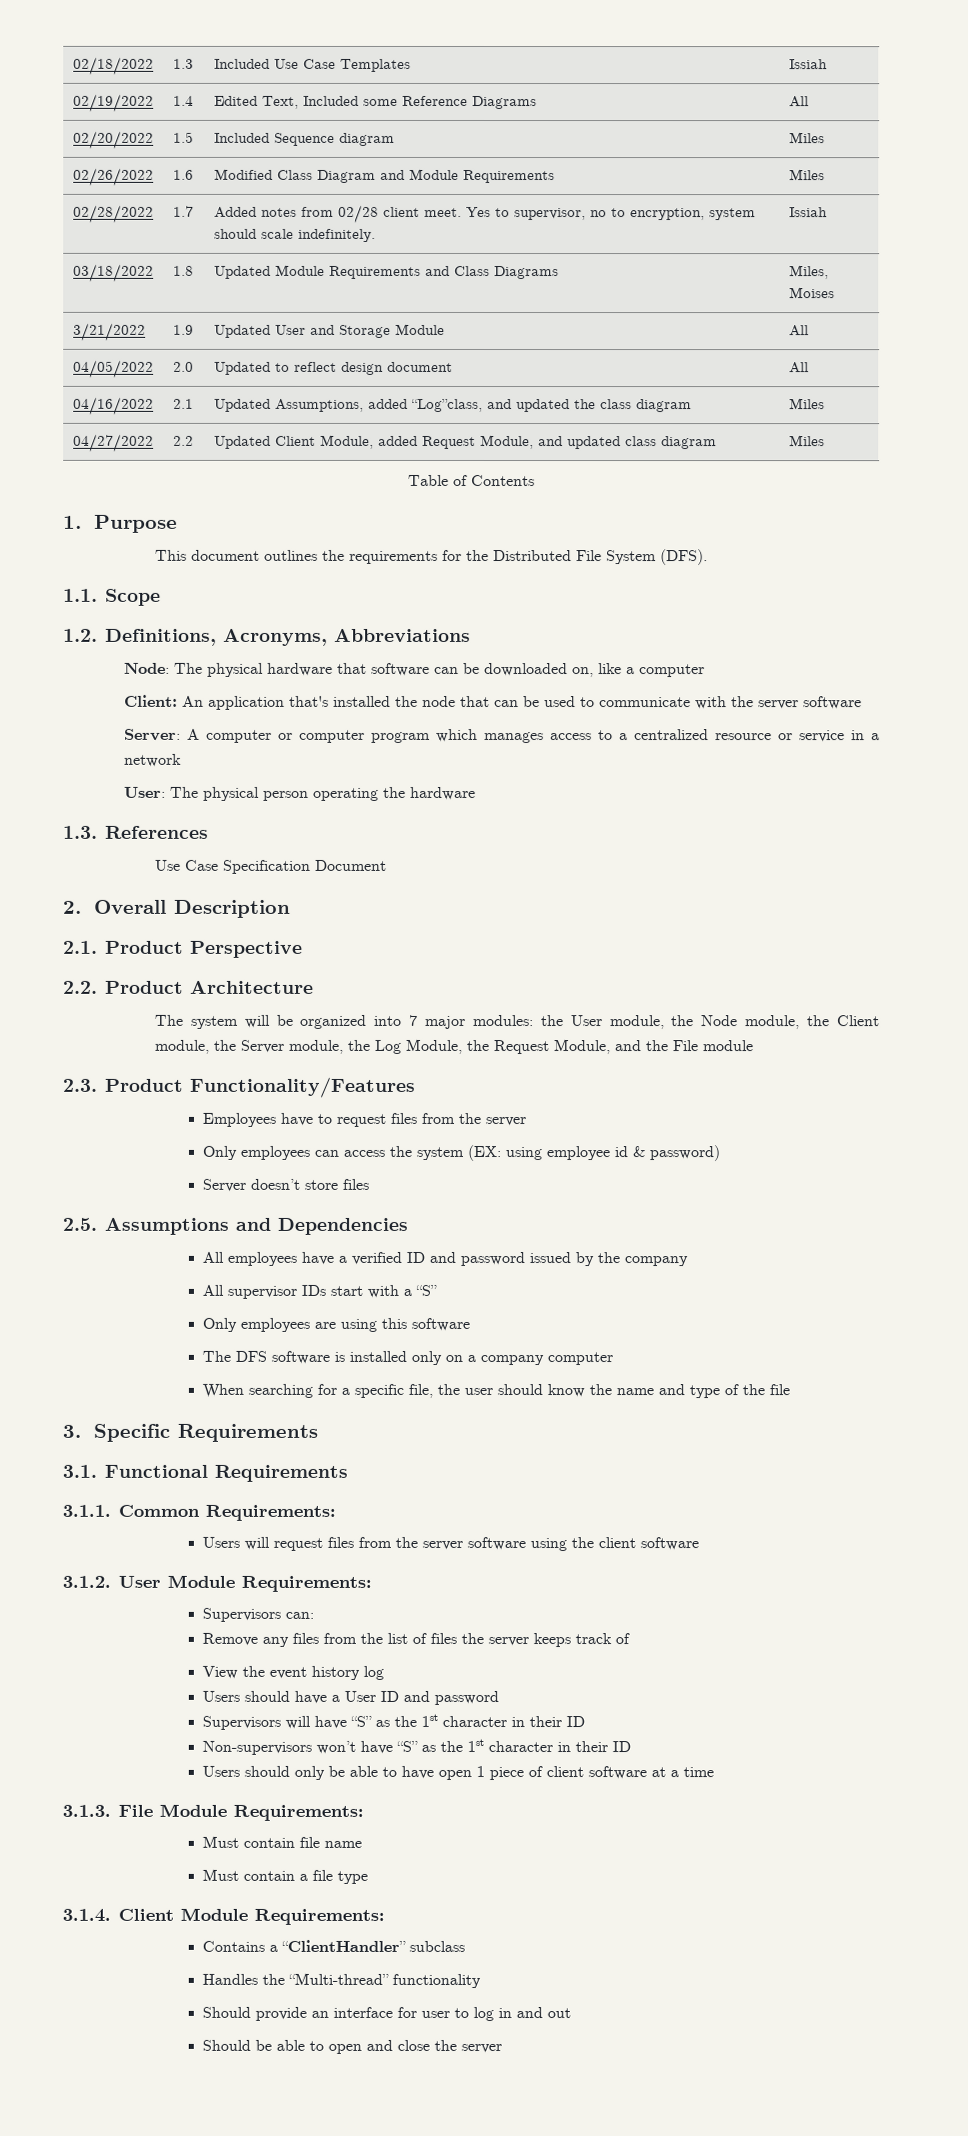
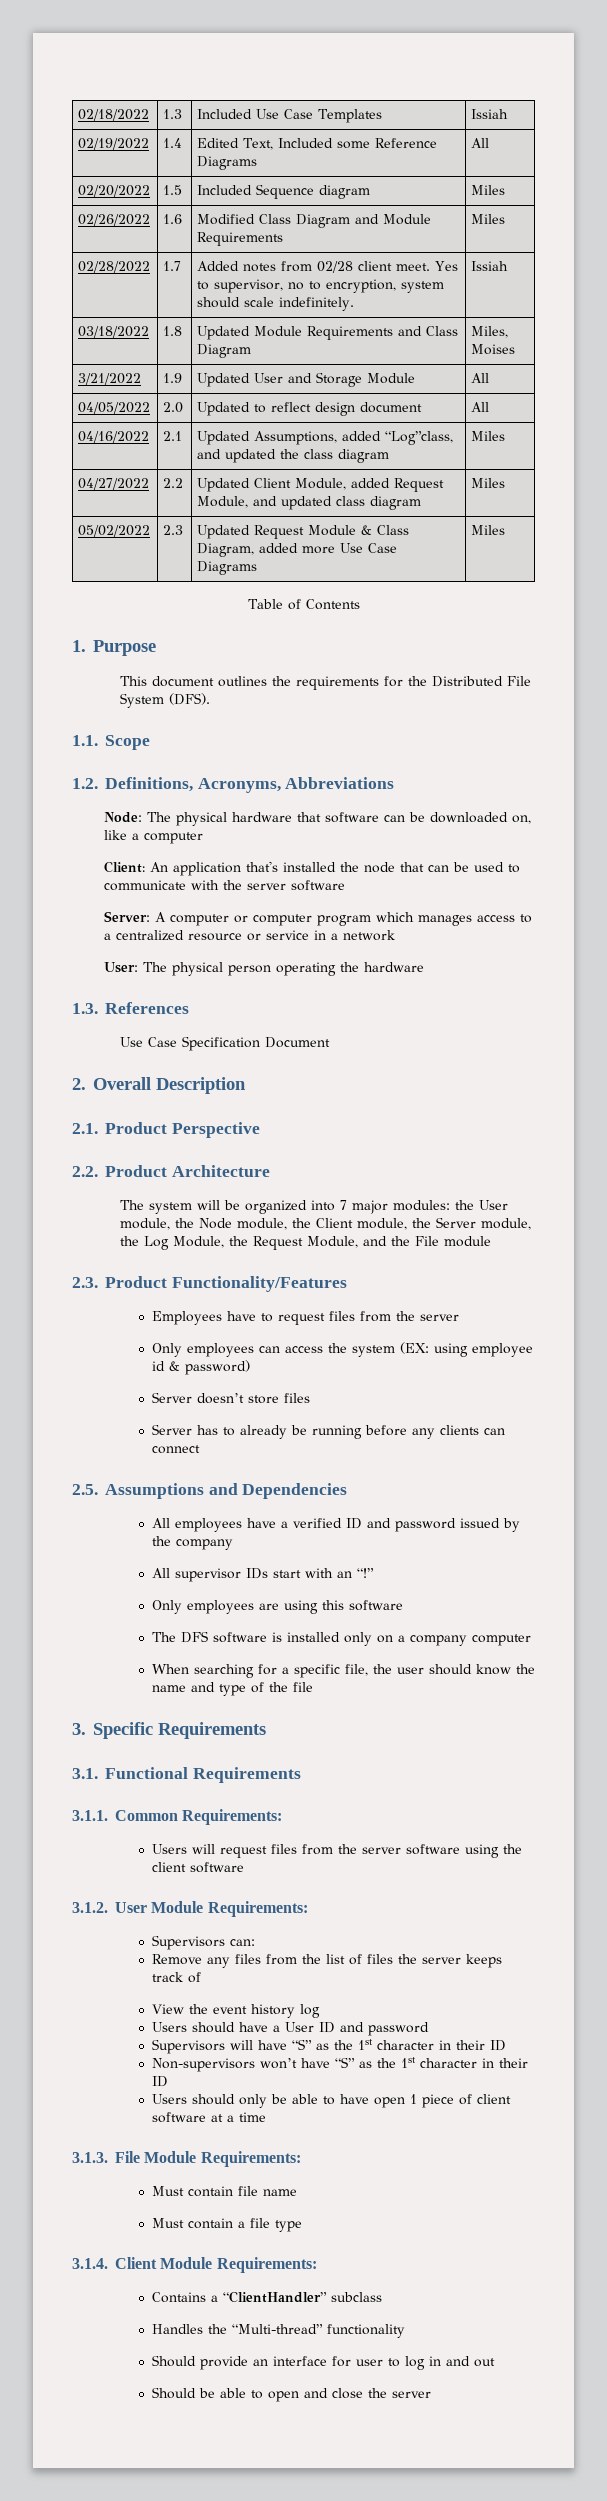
[493,266,559,280] Diagrams -> [197,344,252,358] Diagram
(825, 441) none -> [78,525,151,537] [163,525,184,535] [197,525,410,539] [197,543,398,557] [197,561,258,575] [471,525,506,535] // 05/02/2022 | 2.3 | Updated Request Module & Class Diagram, added more Use Case Diagrams | Miles
(370, 1184) none -> [151,1424,505,1439] [151,1445,200,1454] // Server has to already be running before any clients can connect
[403,1284,438,1296] a “S” -> [336,1568,374,1578] an “!”

